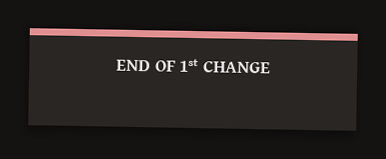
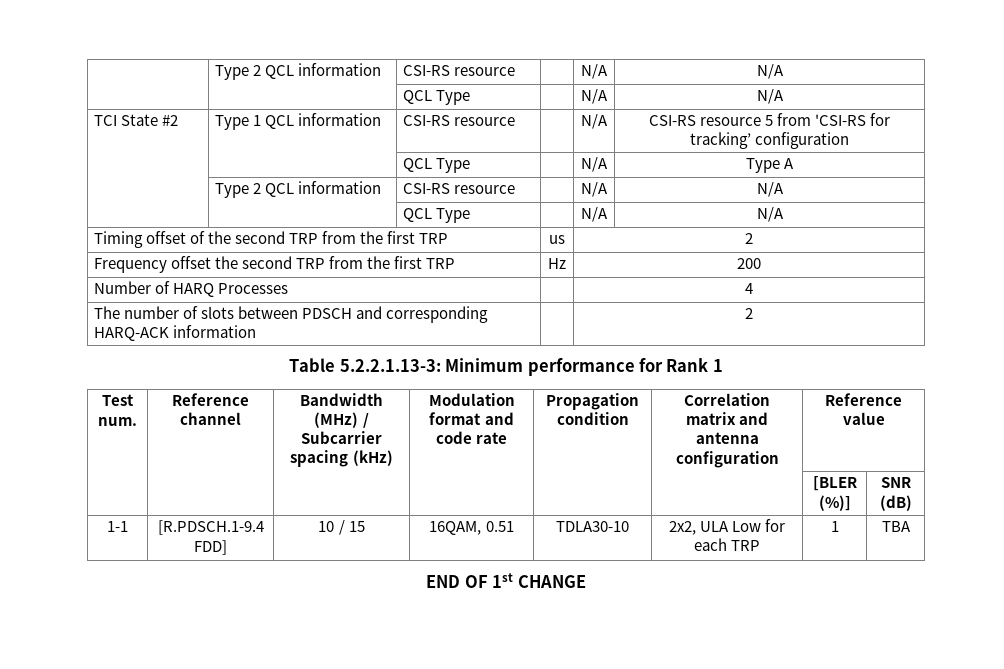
(115, 65) none -> [214,63,381,80] [402,65,515,76] [581,64,608,79] [756,64,784,79] [402,90,470,105] [581,89,608,104] [756,89,784,104] [93,114,178,126] [214,113,381,130] [402,115,515,126] [581,114,608,129] [648,113,891,126] [689,132,850,149] [402,158,470,173] [581,157,608,172] [745,158,795,173] [214,181,381,198] [402,183,515,194] [581,182,608,197] [756,182,784,197] [402,208,470,223] [581,207,608,222] [756,207,784,222] [93,231,449,248] [549,235,565,244] [745,233,753,244] [93,256,456,273] [548,258,566,269] [737,258,761,269] [93,281,288,297] [745,283,753,294] [93,306,489,323] [93,325,256,341] [745,308,753,319] [289,358,723,376] [102,394,134,406] [98,417,137,426] [172,393,249,406] [180,412,241,425] [300,393,383,406] [314,412,369,428] [301,431,382,444] [290,450,393,467] [428,393,515,406] [429,412,514,425] [435,431,508,444] [546,393,639,410] [556,412,629,425] [684,393,770,406] [685,412,769,425] [695,432,759,444] [675,451,779,468] [825,393,902,406] [842,412,885,425] [812,476,857,491] [818,495,851,511] [880,477,911,488] [879,495,912,511] [107,521,128,532] [157,520,264,535] [194,540,227,555] [318,520,365,535] [429,521,514,535] [556,521,629,532] [668,519,786,535] [693,538,761,551] [830,521,839,532] [881,521,911,532] | Type 2 QCL information | CSI-RS resource | | N/A | N/A // | | QCL Type | | N/A | N/A // TCI State #2 | Type 1 QCL information | CSI-RS resource | | N/A | CSI-RS resource 5 from 'CSI-RS for tracking’ configuration // | | QCL Type | | N/A | Type A // | Type 2 QCL information | CSI-RS resource | | N/A | N/A // | | QCL Type | | N/A | N/A // Timing offset of the second TRP from the first TRP | us | 2 // Frequency offset the second TRP from the first TRP | Hz | 200 // Number of HARQ Processes | | 4 // The number of slots between PDSCH and corresponding HARQ-ACK information | | 2 // Table 5.2.2.1.13-3: Minimum performance for Rank 1 // Test num. | Reference channel | Bandwidth (MHz) / Subcarrier spacing (kHz) | Modulation format and code rate | Propagation condition | Correlation matrix and antenna configuration | Reference value // | | | | | | [BLER (%)] | SNR (dB) // 1-1 | [R.PDSCH.1-9.4 FDD] | 10 / 15 | 16QAM, 0.51 | TDLA30-10 | 2x2, ULA Low for each TRP | 1 | TBA //

